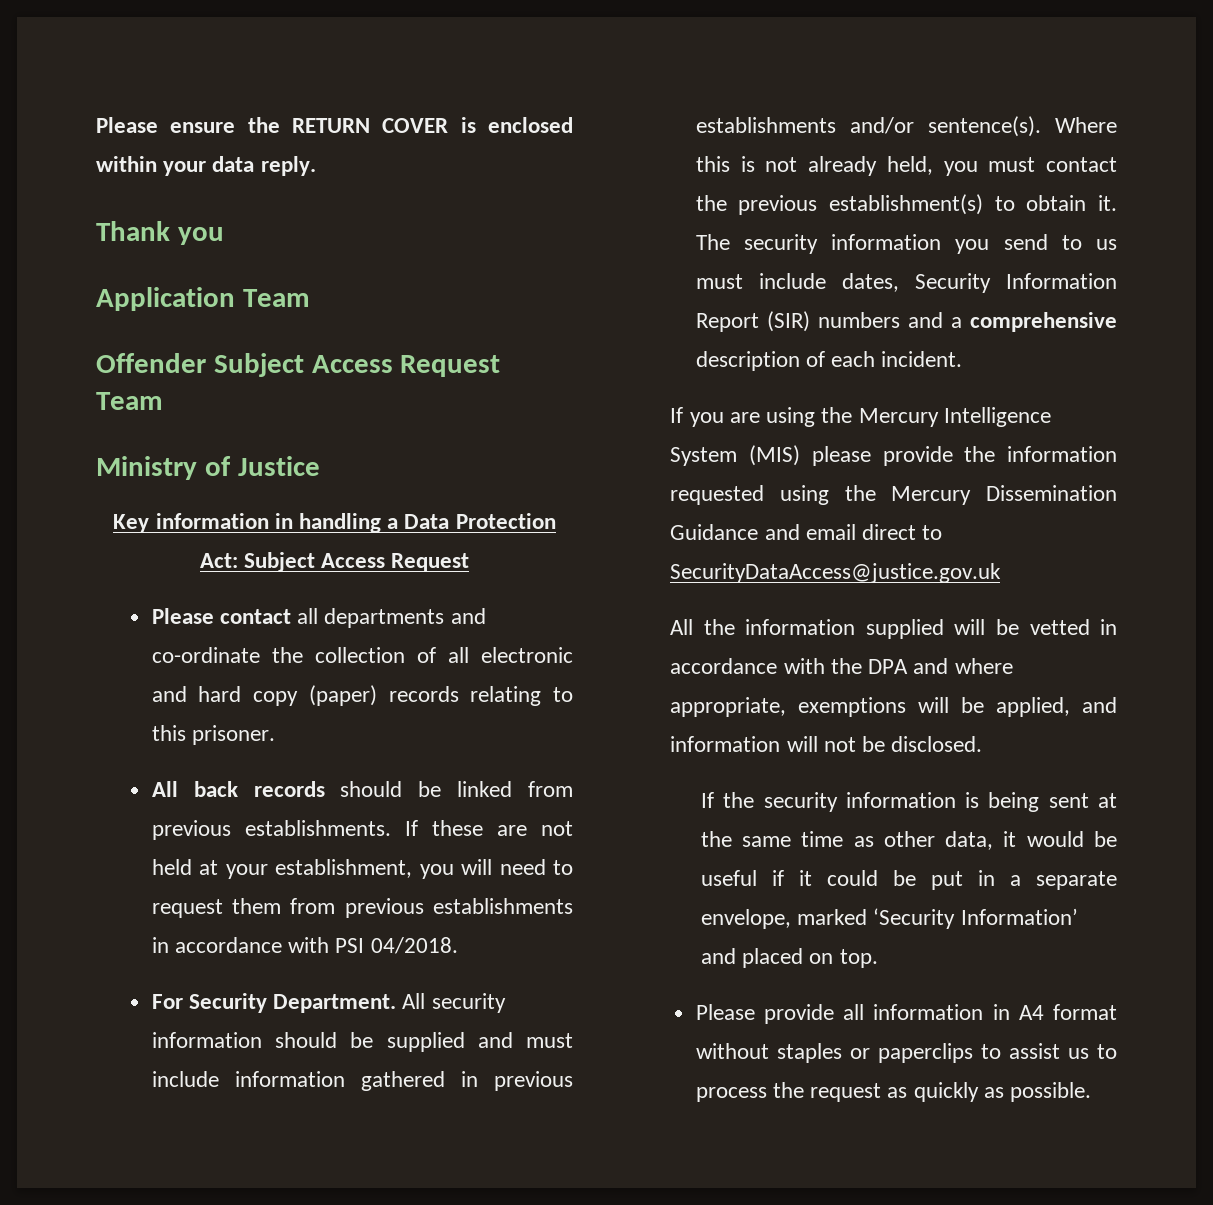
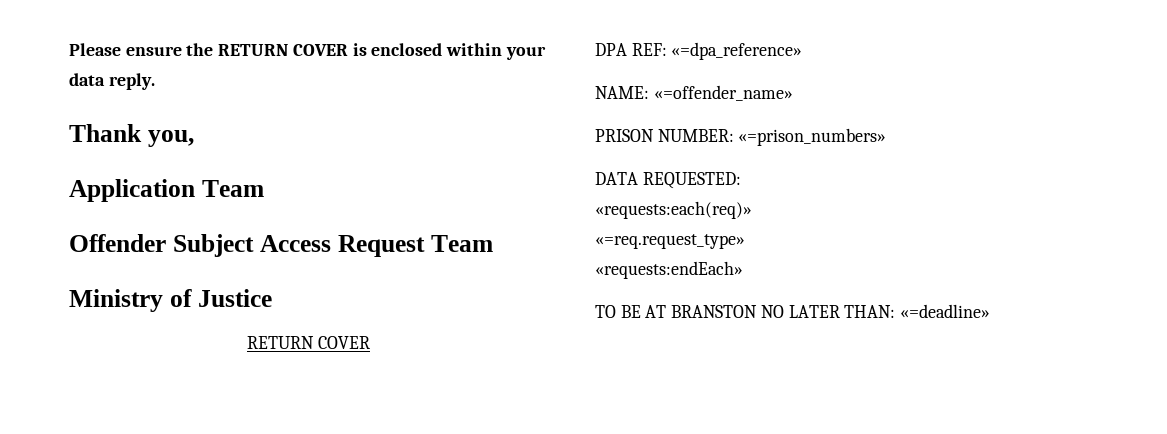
[177,227,224,245] you -> [147,130,194,147] you,
[113,513,556,533] [199,552,470,572] [151,608,486,628] [151,647,573,663] [151,685,573,706] [151,725,275,745] [151,781,573,797] [151,820,573,840] [151,859,573,879] [151,898,573,918] [151,937,458,954] [151,993,506,1013] [151,1032,573,1052] [151,1071,573,1091] [695,116,1117,137] [695,156,1117,176] [695,194,1117,215] [695,234,1117,254] [695,273,1117,293] [695,311,1117,332] [695,351,963,371] [670,407,1051,427] [670,445,1117,466] [670,485,1117,505] [670,524,943,540] [670,563,1002,583] [670,619,1117,639] [670,658,1013,674] [670,697,1117,717] [670,736,983,752] [700,792,1117,812] [700,831,1117,850] [700,870,1117,890] [700,908,1078,929] [700,948,878,968] [695,1004,1117,1024] [695,1043,1117,1063] [695,1082,1092,1102] Key information in handling a Data Protection Act: Subject Access Request // Please contact all departments and co-ordinate the collection of all electronic and hard copy (paper) records relating to this prisoner. // All back records should be linked from previous establishments. If these are not held at your establishment, you will need to request them from previous establishments in accordance with PSI 04/2018. // For Security Department. All security information should be supplied and must include information gathered in previous establishments and/or sentence(s). Where this is not already held, you must contact the previous establishment(s) to obtain it. The security information you send to us must include dates, Security Information Report (SIR) numbers and a comprehensive description of each incident. // If you are using the Mercury Intelligence System (MIS) please provide the information requested using the Mercury Dissemination Guidance and email direct to SecurityDataAccess@justice.gov.uk // All the information supplied will be vetted in accordance with the DPA and where appropriate, exemptions will be applied, and information will not be disclosed. // If the security information is being sent at the same time as other data, it would be useful if it could be put in a separate envelope, marked ‘Security Information’ and placed on top. // Please provide all information in A4 format without staples or paperclips to assist us to process the request as quickly as possible. -> [247,336,370,349] [595,42,803,60] [595,85,793,101] [595,128,887,146] [595,172,741,189] [595,201,752,219] [595,234,745,249] [595,261,743,279] [595,304,991,318] RETURN COVER // DPA REF: «=dpa_reference» // NAME: «=offender_name» // PRISON NUMBER: «=prison_numbers» // DATA REQUESTED: // «requests:each(req)» // «=req.request_type» // «requests:endEach» // TO BE AT BRANSTON NO LATER THAN: «=deadline»

